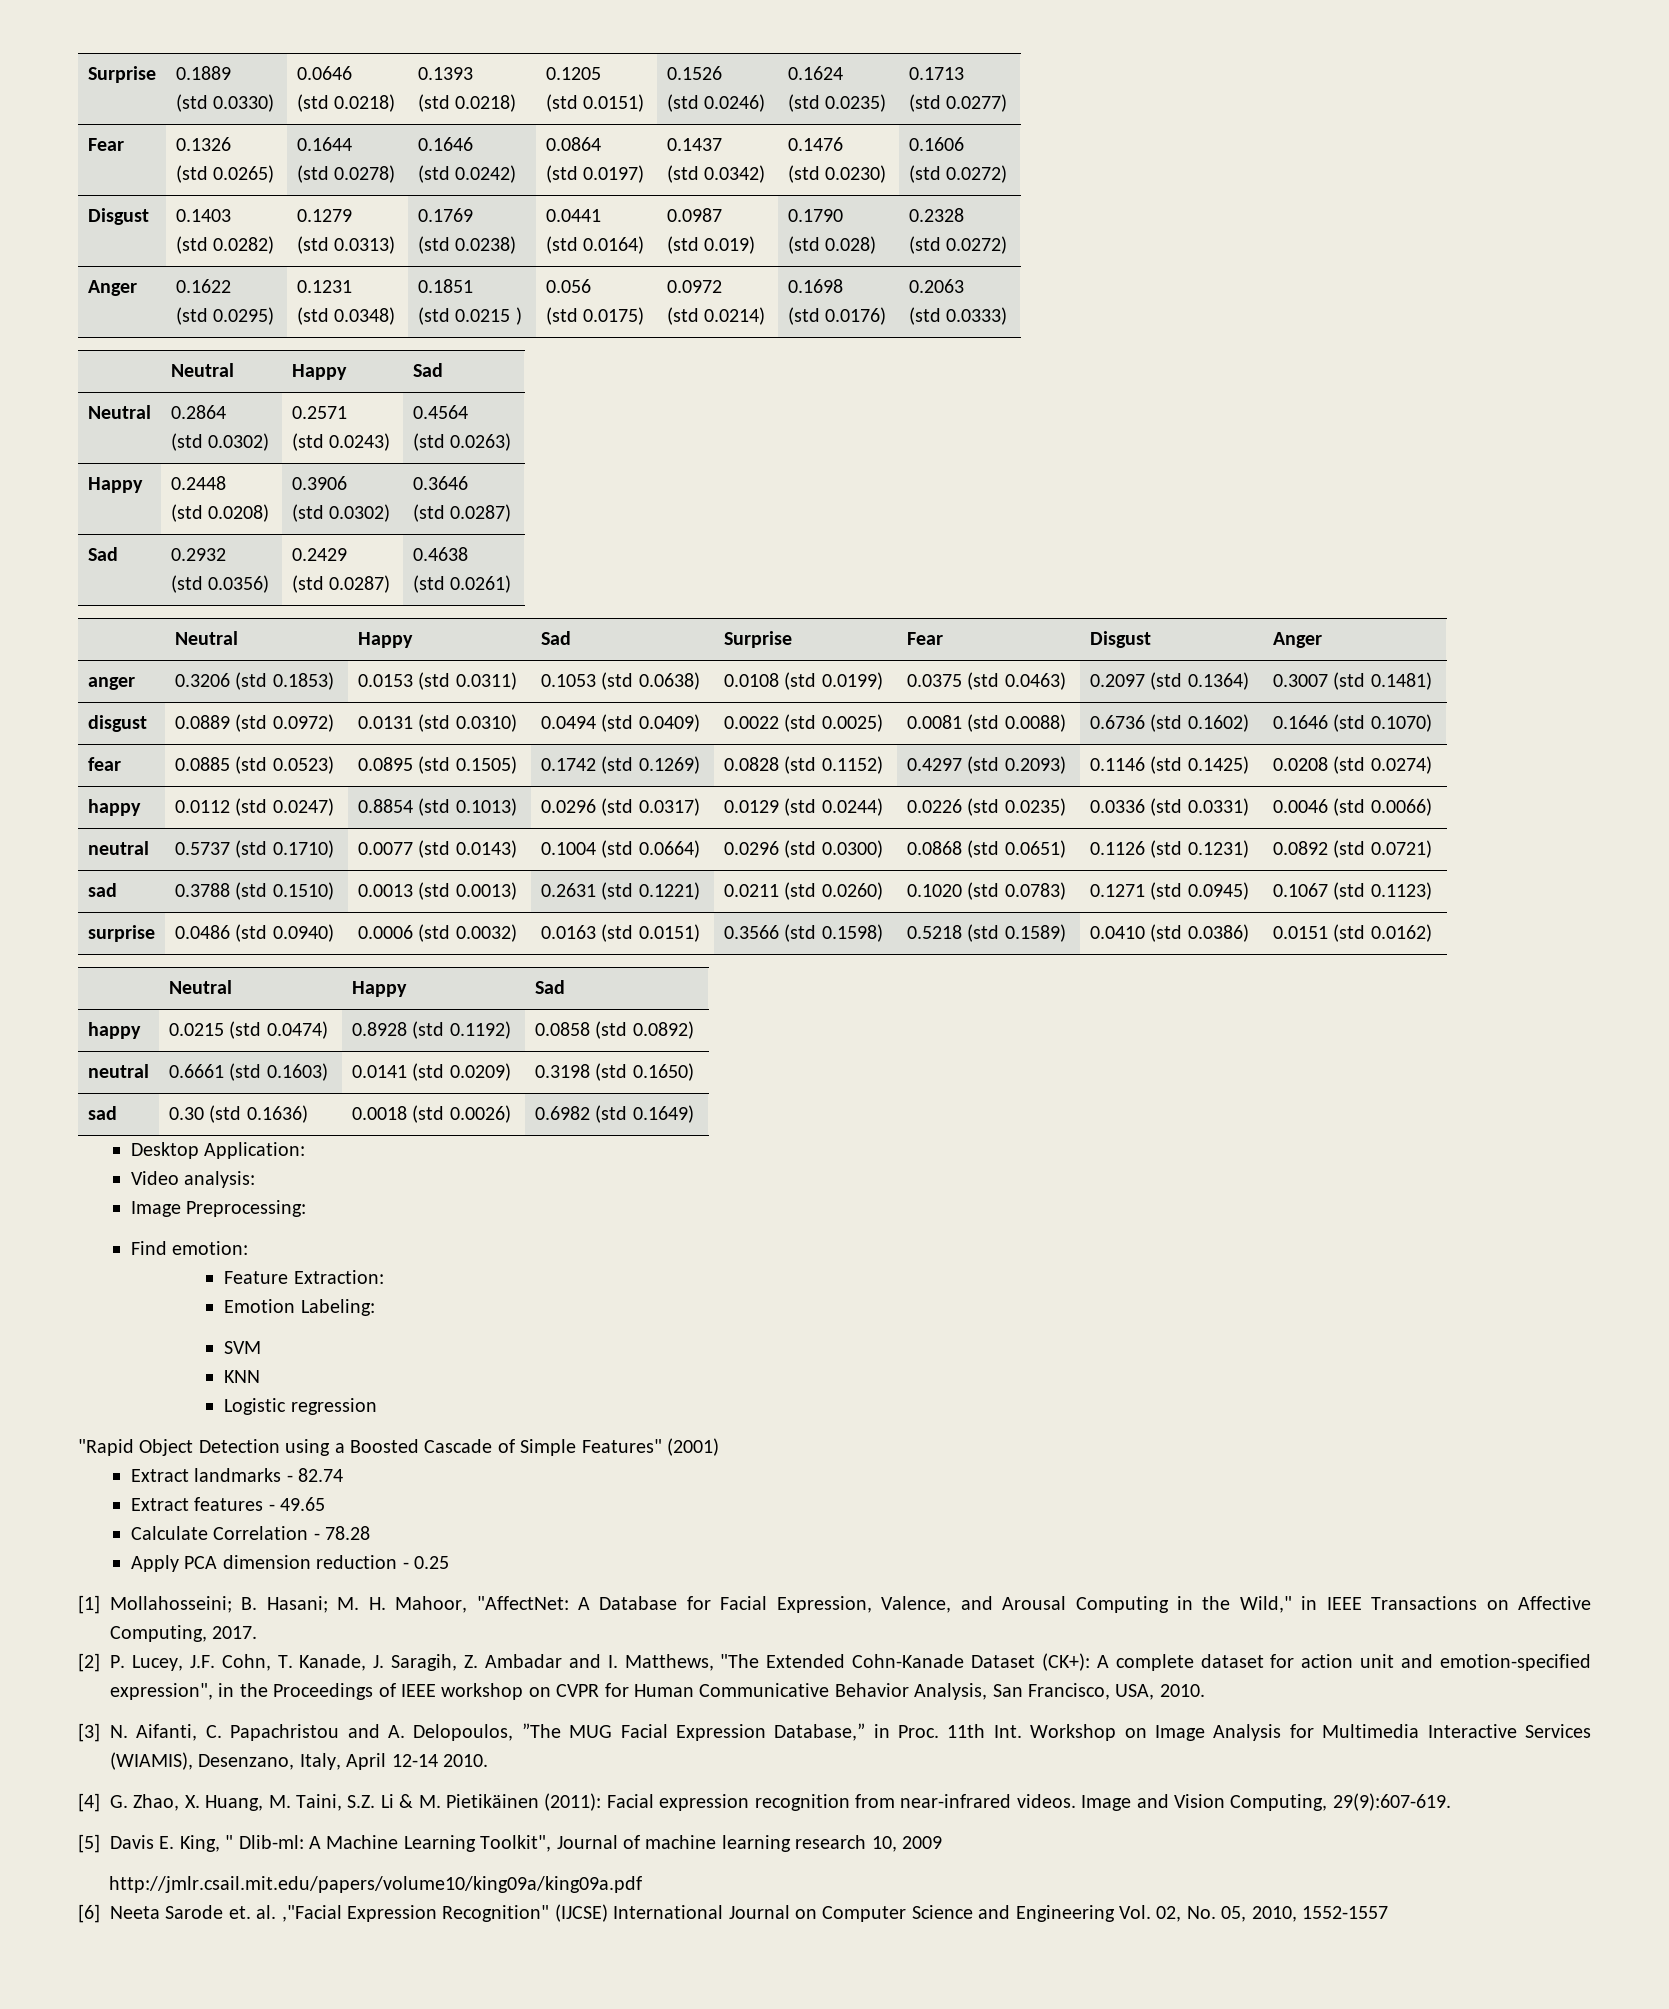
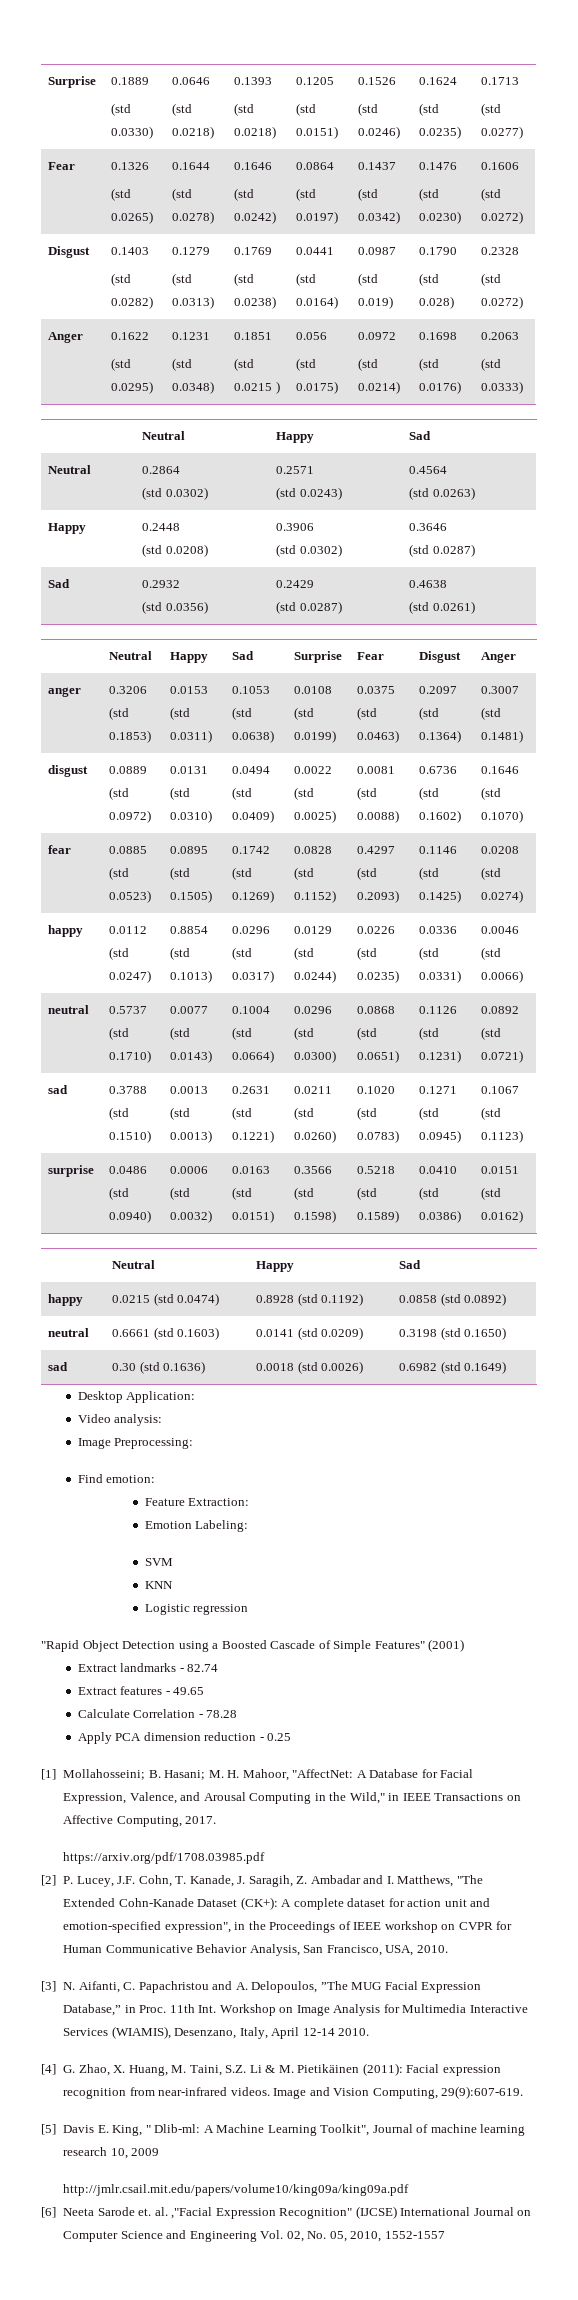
(258, 1632) none -> [63,1852,266,1864] // https://arxiv.org/pdf/1708.03985.pdf

